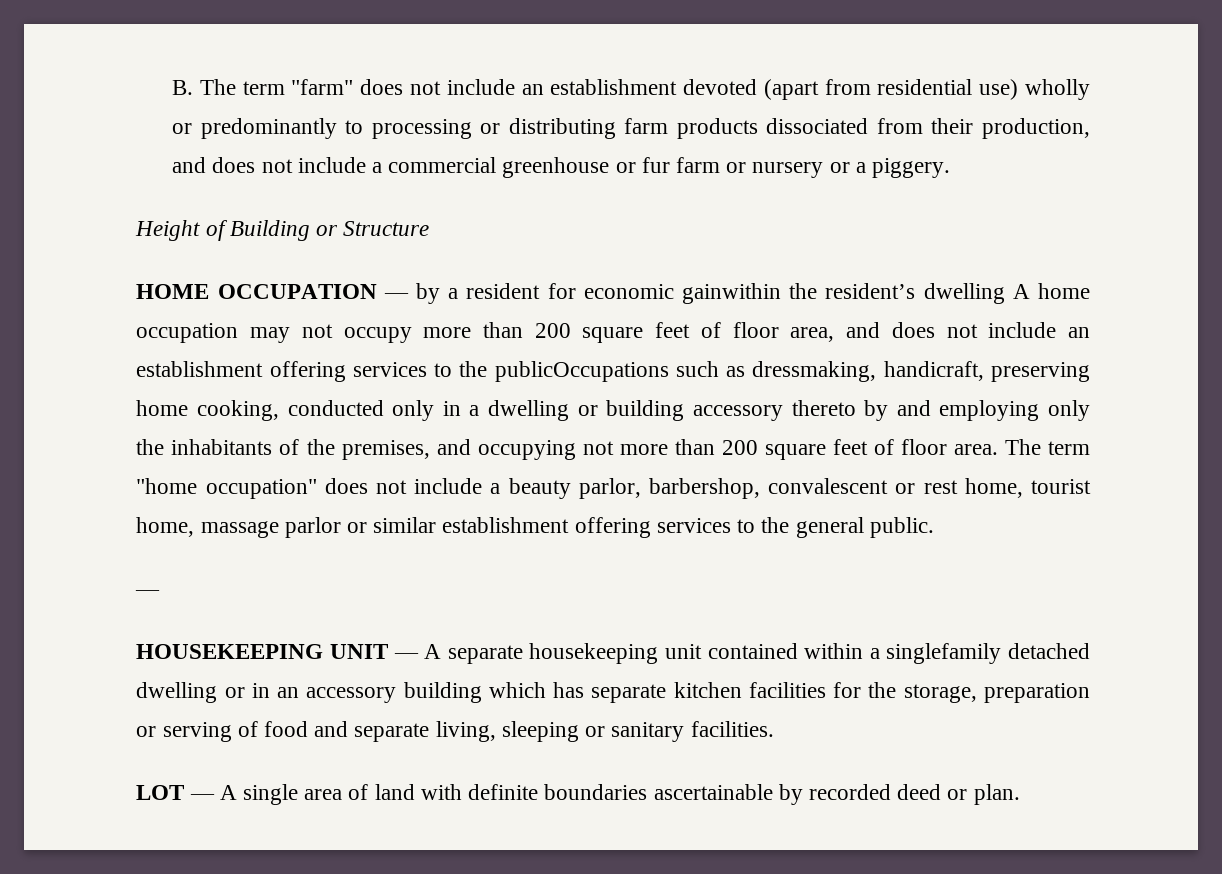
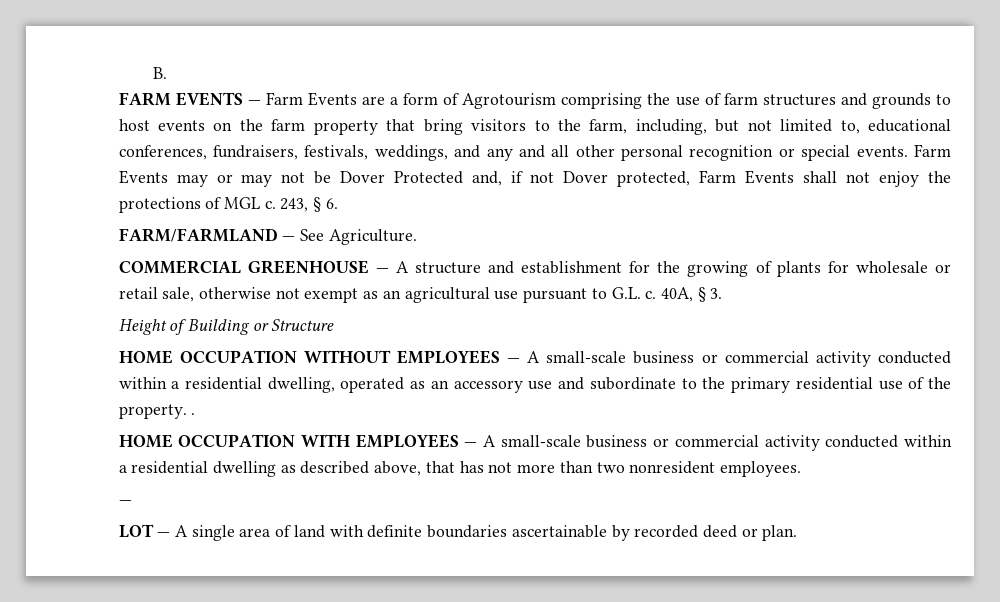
[199,79,1091,100] [172,118,1090,139] [172,157,951,178] The term "farm" does not include an establishment devoted (apart from residential use) wholly or predominantly to processing or distributing farm products dissociated from their production, and does not include a commercial greenhouse or fur farm or nursery or a piggery. -> [118,92,952,109] [118,119,952,135] [118,144,952,161] [118,170,951,187] [118,197,338,213] [118,228,417,245] [118,260,951,277] [118,287,723,303] // FARM EVENTS — Farm Events are a form of Agrotourism comprising the use of farm structures and grounds to host events on the farm property that bring visitors to the farm, including, but not limited to, educational conferences, fundraisers, festivals, weddings, and any and all other personal recognition or special events. Farm Events may or may not be Dover Protected and, if not Dover protected, Farm Events shall not enjoy the protections of MGL c. 243, § 6. // FARM/FARMLAND — See Agriculture. // COMMERCIAL GREENHOUSE — A structure and establishment for the growing of plants for wholesale or retail sale, otherwise not exempt as an agricultural use pursuant to G.L. c. 40A, § 3.
[383,283,1091,304] [136,322,1091,343] [136,361,1091,382] [136,400,1091,421] [136,439,1091,460] [136,478,1092,499] [136,517,934,538] [135,590,161,596] [136,643,1090,664] [136,682,1090,703] [136,721,774,742] — by a resident for economic gainwithin the resident’s dwelling A home occupation may not occupy more than 200 square feet of floor area, and does not include an establishment offering services to the publicOccupations such as dressmaking, handicraft, preserving home cooking, conducted only in a dwelling or building accessory thereto by and employing only the inhabitants of the premises, and occupying not more than 200 square feet of floor area. The term "home occupation" does not include a beauty parlor, barbershop, convalescent or rest home, tourist home, massage parlor or similar establishment offering services to the general public. // — // HOUSEKEEPING UNIT — A separate housekeeping unit contained within a singlefamily detached dwelling or in an accessory building which has separate kitchen facilities for the storage, preparation or serving of food and separate living, sleeping or sanitary facilities. -> [303,350,951,367] [118,377,951,393] [118,404,196,419] [118,434,953,451] [118,461,801,477] [118,500,132,505] WITHOUT EMPLOYEES — A small-scale business or commercial activity conducted within a residential dwelling, operated as an accessory use and subordinate to the primary residential use of the property. . // HOME OCCUPATION WITH EMPLOYEES — A small-scale business or commercial activity conducted within a residential dwelling as described above, that has not more than two nonresident employees. // —

